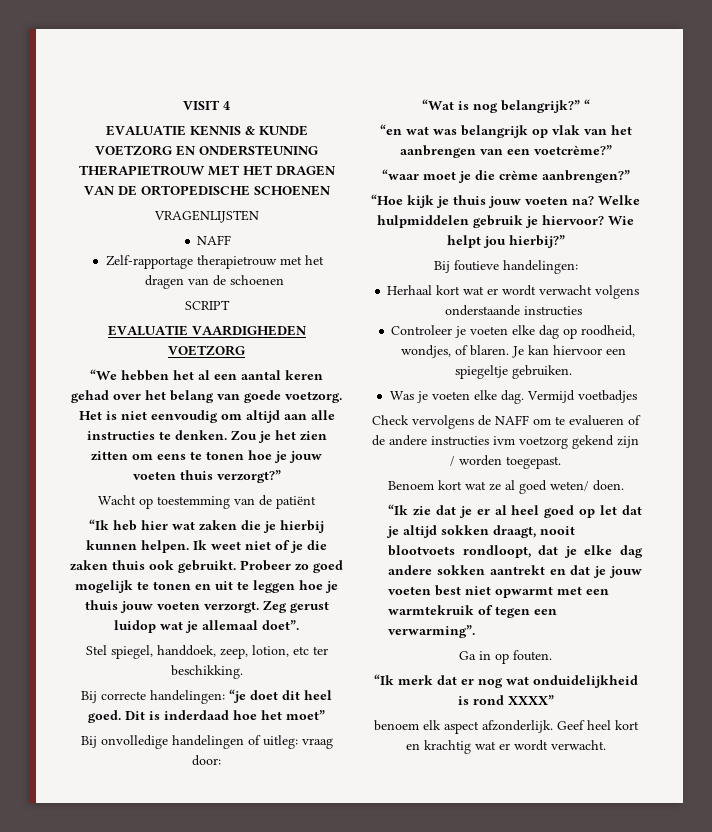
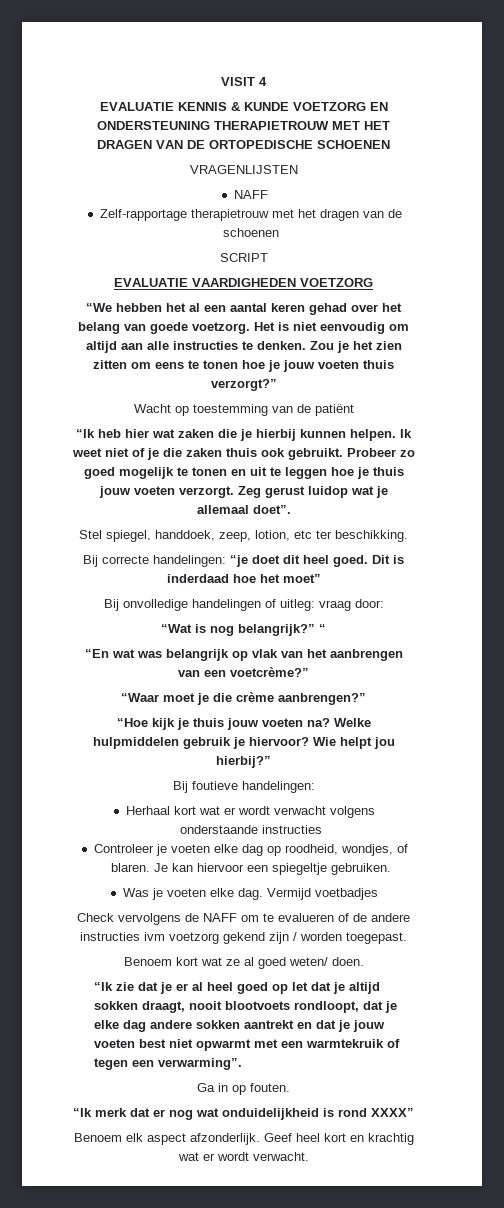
[379,124,402,135] “en -> [84,649,109,658] “En
[381,169,419,180] “waar -> [121,693,159,702] “Waar
[373,720,419,731] benoem -> [73,1133,122,1142] Benoem

